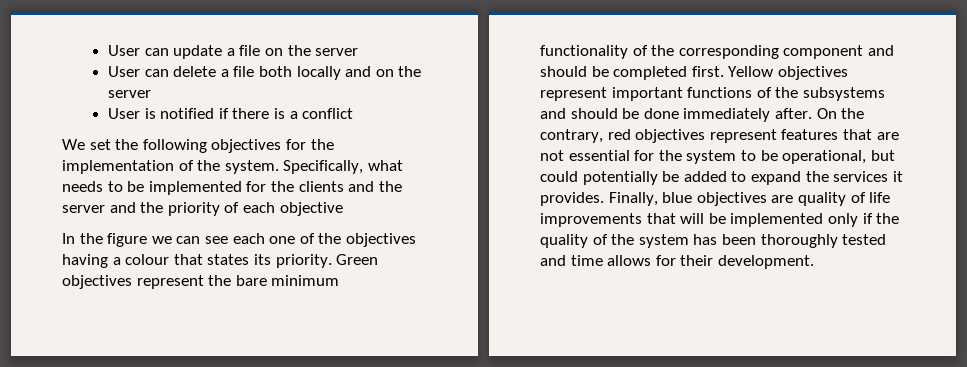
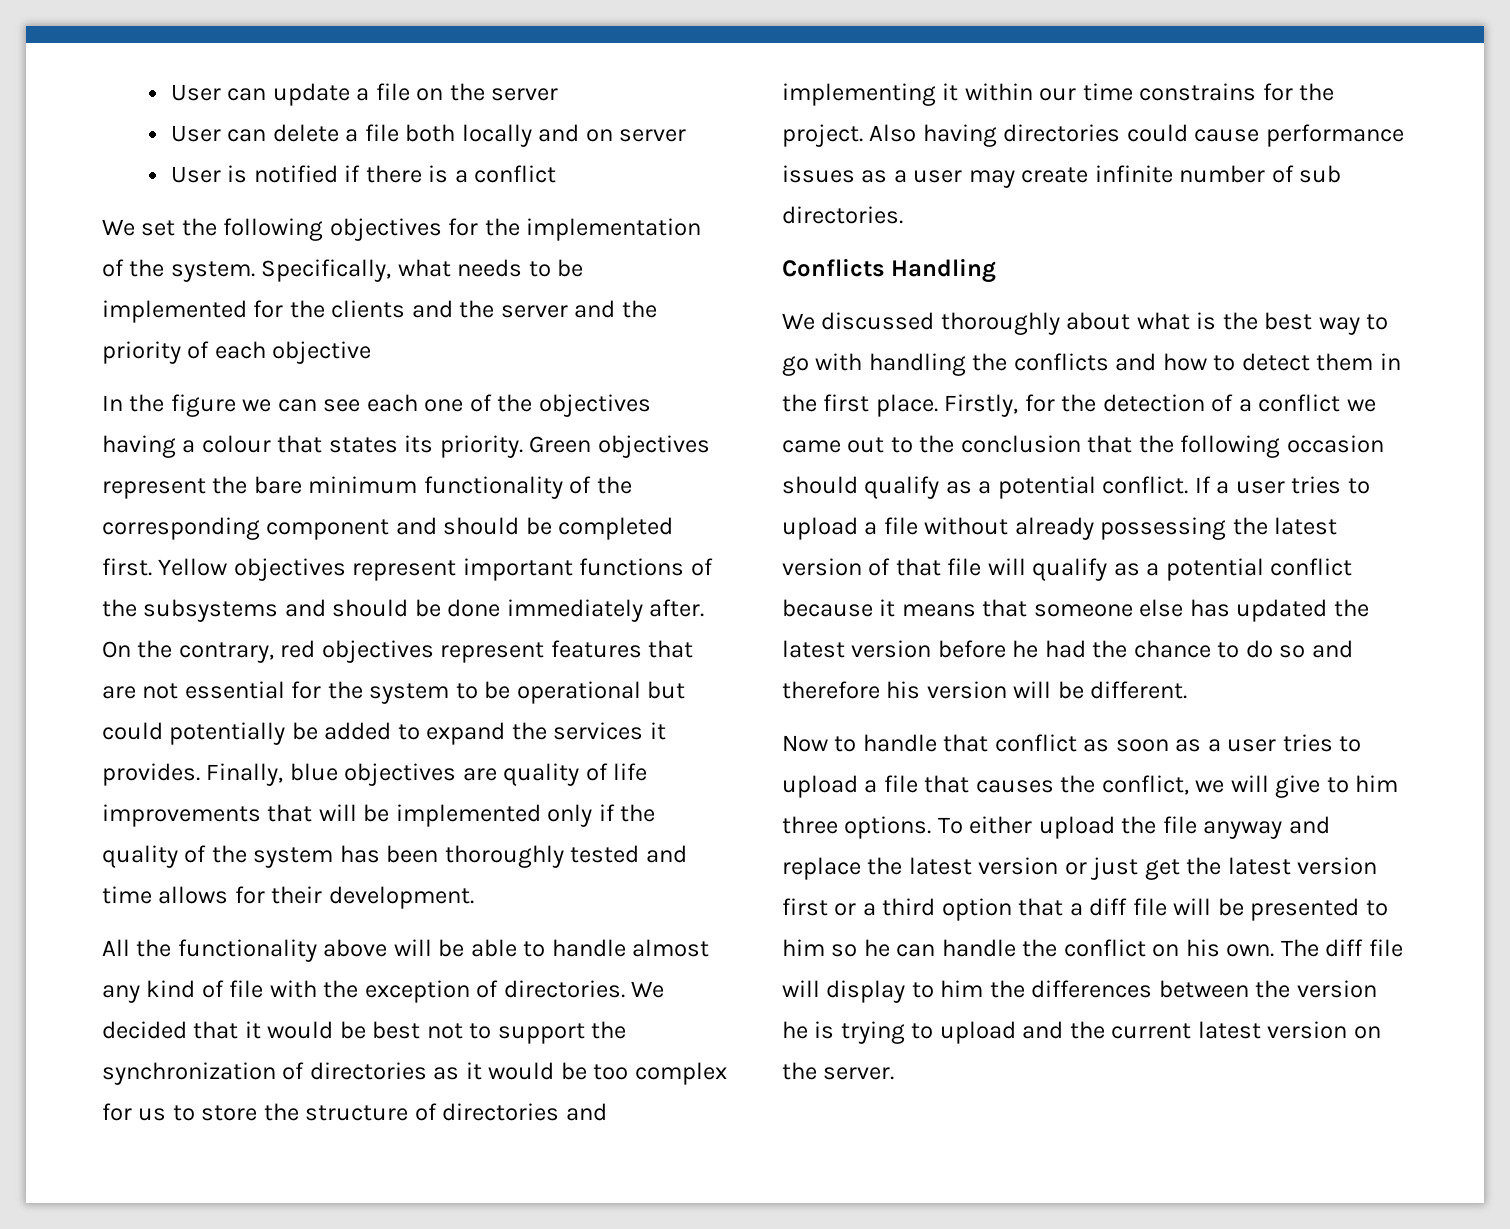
[398,66,422,77] the -> (613, 135) none
[782,150,867,164] operational, -> [516,681,641,704] operational
(814, 262) none -> [102,939,710,962] [102,980,665,1003] [102,1021,627,1044] [102,1062,727,1085] [102,1103,607,1121] [782,83,1335,106] [782,124,1404,147] [782,165,1342,188] [782,206,903,224] [782,258,997,283] [782,312,1389,335] [782,353,1401,376] [782,394,1376,417] [782,435,1384,458] [782,476,1370,499] [782,517,1338,540] [782,558,1353,581] [782,599,1369,622] [782,640,1353,658] [782,681,1188,699] [782,734,1362,752] [782,775,1399,798] [782,816,1330,839] [782,857,1378,880] [782,898,1388,921] [782,939,1403,957] [782,980,1377,1003] [782,1021,1381,1044] [782,1062,895,1080] // All the functionality above will be able to handle almost any kind of file with the exception of directories. We decided that it would be best not to support the synchronization of directories as it would be too complex for us to store the structure of directories and implementing it within our time constrains for the project. Also having directories could cause performance issues as a user may create infinite number of sub directories. // Conflicts Handling // We discussed thoroughly about what is the best way to go with handling the conflicts and how to detect them in the first place. Firstly, for the detection of a conflict we came out to the conclusion that the following occasion should qualify as a potential conflict. If a user tries to upload a file without already possessing the latest version of that file will qualify as a potential conflict because it means that someone else has updated the latest version before he had the chance to do so and therefore his version will be different. // Now to handle that conflict as soon as a user tries to upload a file that causes the conflict, we will give to him three options. To either upload the file anyway and replace the latest version or just get the latest version first or a third option that a diff file will be presented to him so he can handle the conflict on his own. The diff file will display to him the differences between the version he is trying to upload and the current latest version on the server.

